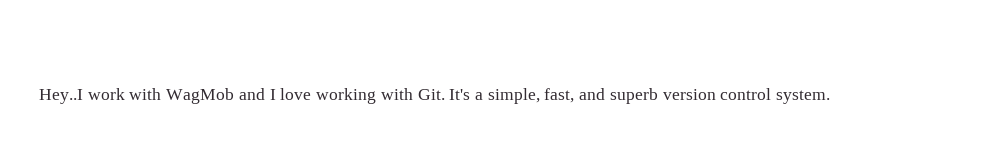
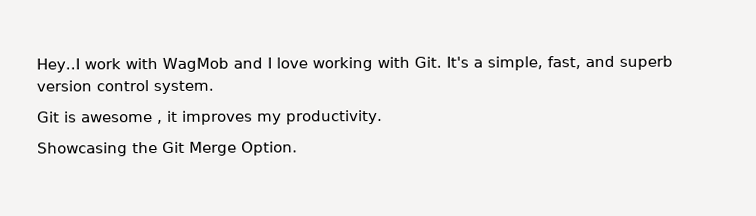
(831, 97) none -> [37,109,383,125] [37,141,298,157] // Git is awesome , it improves my productivity. // Showcasing the Git Merge Option.

